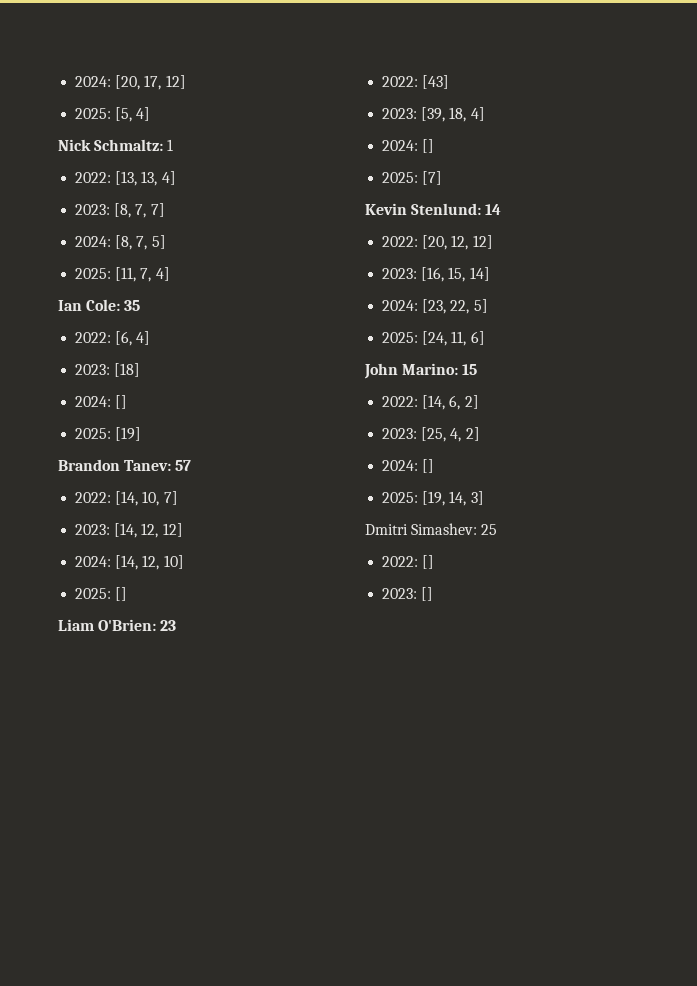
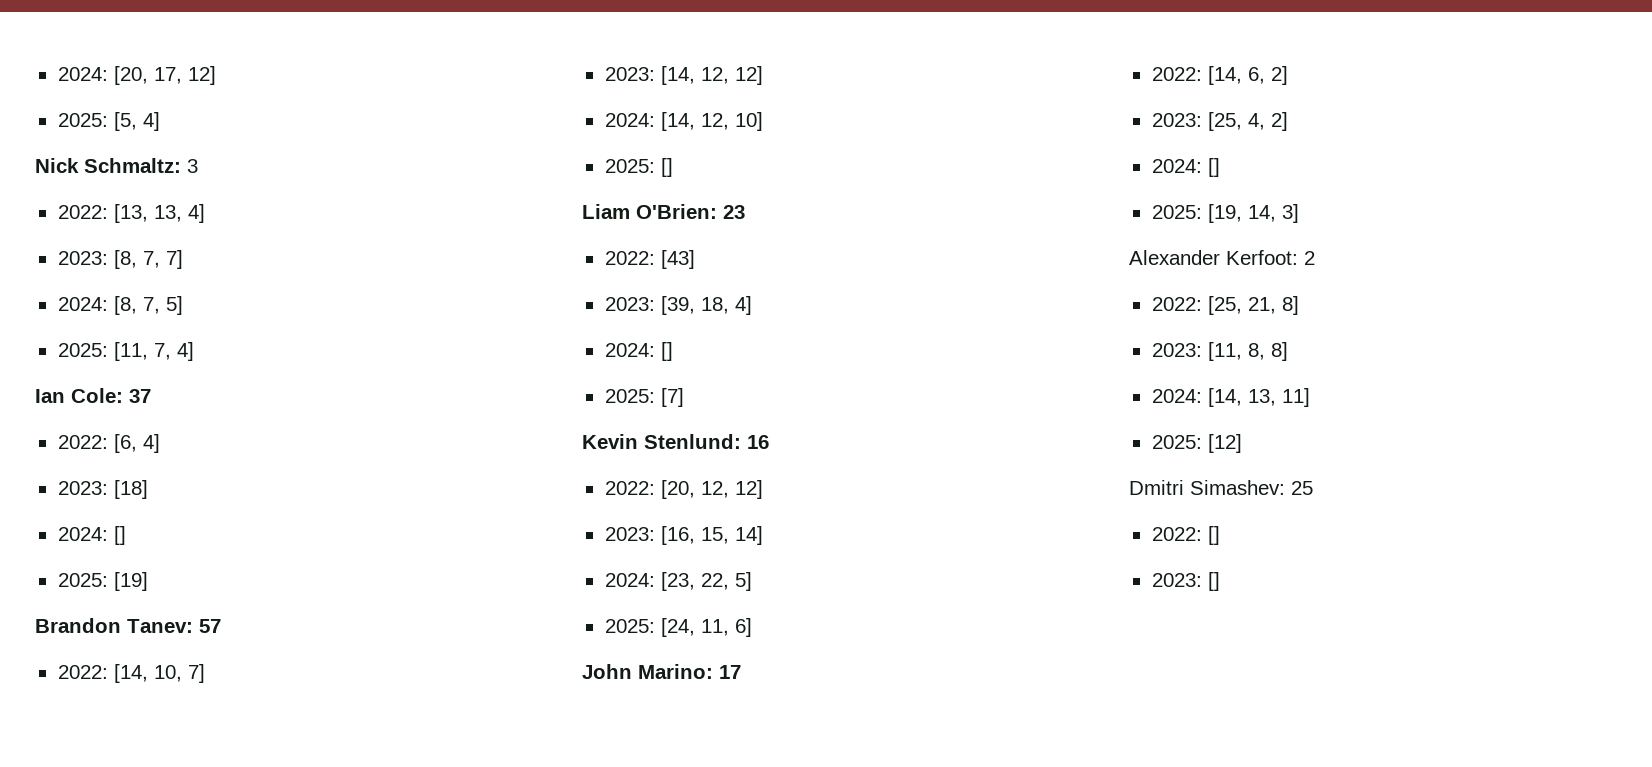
[167,139,174,151] 1 -> [187,159,198,173] 3
[124,300,141,311] 35 -> [129,389,151,403] 37
[485,204,502,215] 14 -> [747,435,769,449] 16
[462,364,478,375] 15 -> [719,665,741,679] 17
(484, 498) none -> [1129,250,1315,265] [1151,296,1299,315] [1151,342,1288,361] [1151,388,1310,407] [1151,434,1242,453] // Alexander Kerfoot: 2 // 2022: [25, 21, 8] // 2023: [11, 8, 8] // 2024: [14, 13, 11] // 2025: [12]

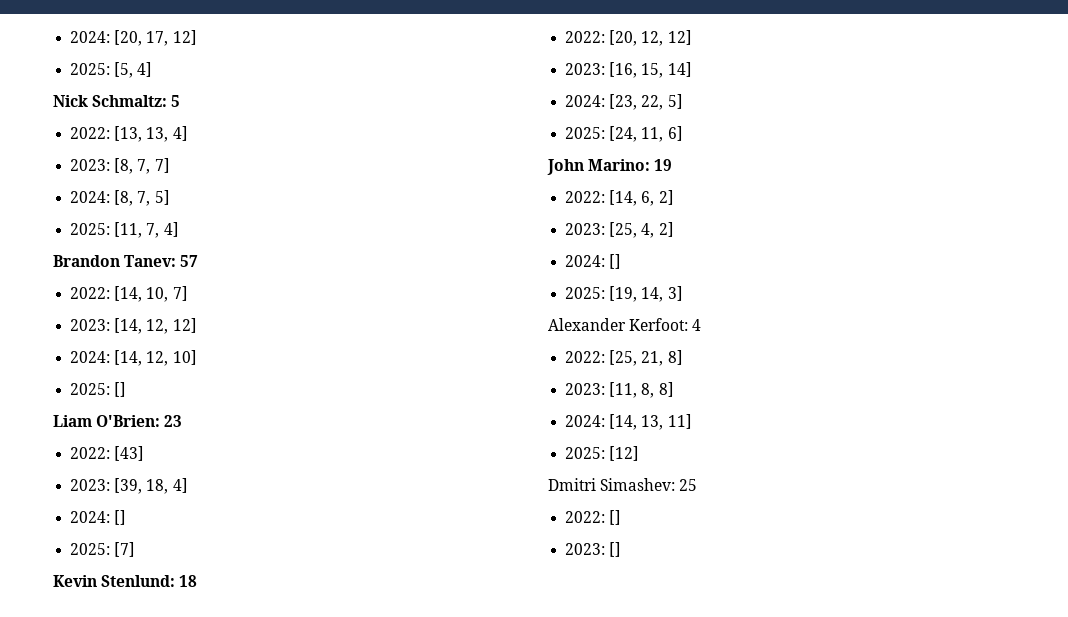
[187,159,198,173] 3 -> [171,95,181,107] 5
[35,388,151,403] [57,434,160,453] [57,480,148,499] [57,526,126,545] [57,572,148,591] // Ian Cole: 37 // 2022: [6, 4] // 2023: [18] // 2024: [] // 2025: [19] -> (179, 229) none
[747,435,769,449] 16 -> [179,575,198,587] 18
[719,665,741,679] 17 -> [654,159,673,171] 19
[1304,251,1315,265] 2 -> [692,319,702,331] 4

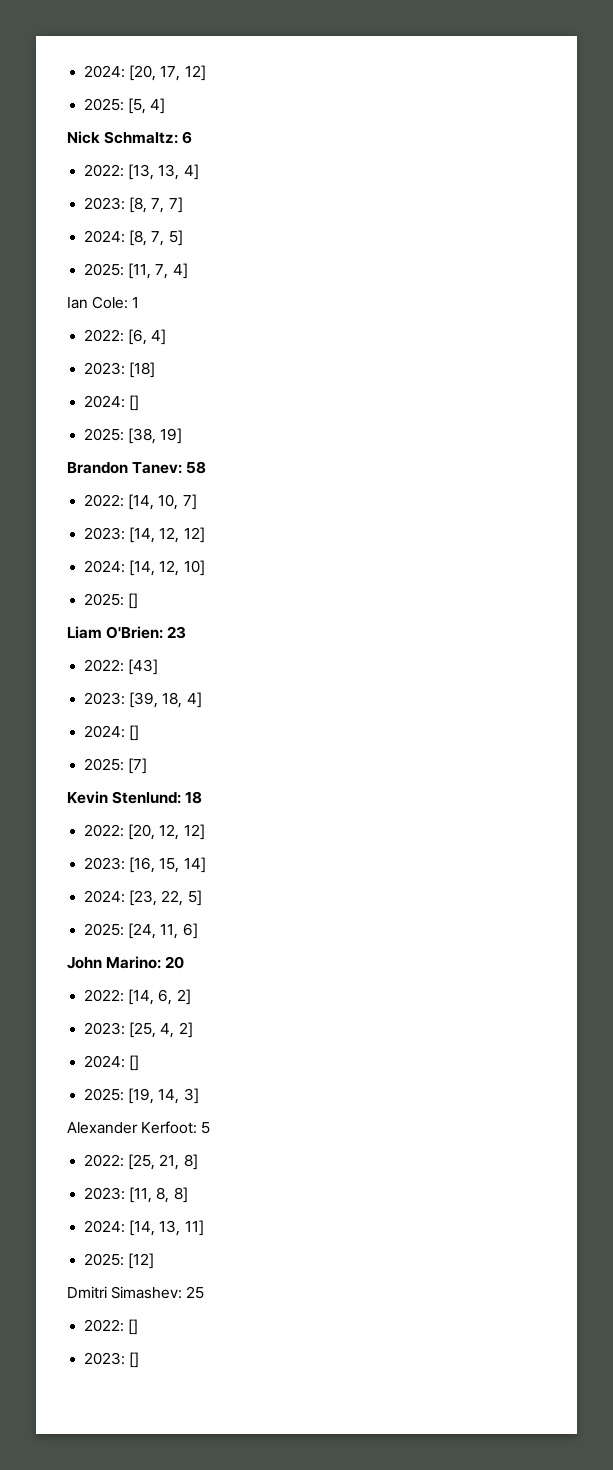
[171,95,181,107] 5 -> [182,131,193,144] 6
(179, 229) none -> [67,296,140,309] [84,329,167,345] [84,362,156,378] [84,395,140,411] [84,428,183,444] // Ian Cole: 1 // 2022: [6, 4] // 2023: [18] // 2024: [] // 2025: [38, 19]
[180,255,199,267] 57 -> [186,461,207,474] 58
[654,159,673,171] 19 -> [165,956,185,969] 20
[692,319,702,331] 4 -> [201,1122,211,1134] 5

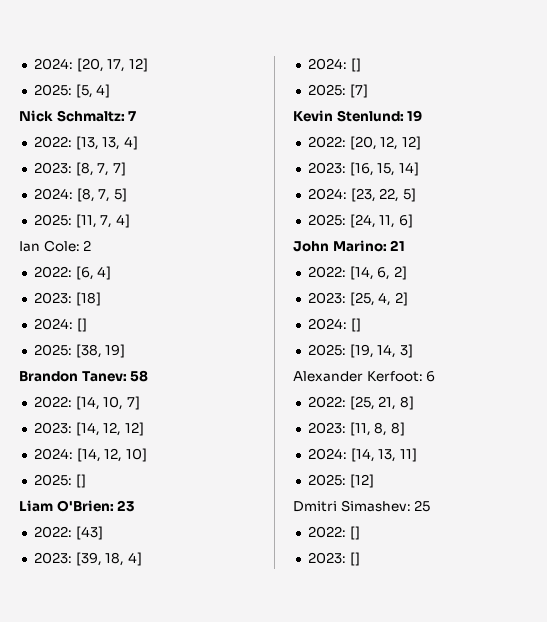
[182,131,193,144] 6 -> [128,111,137,121] 7
[132,297,140,308] 1 -> [83,240,92,251] 2
[185,791,203,804] 18 -> [407,110,423,122] 19
[165,956,185,969] 20 -> [390,240,406,251] 21
[201,1122,211,1134] 5 -> [426,371,436,382] 6

